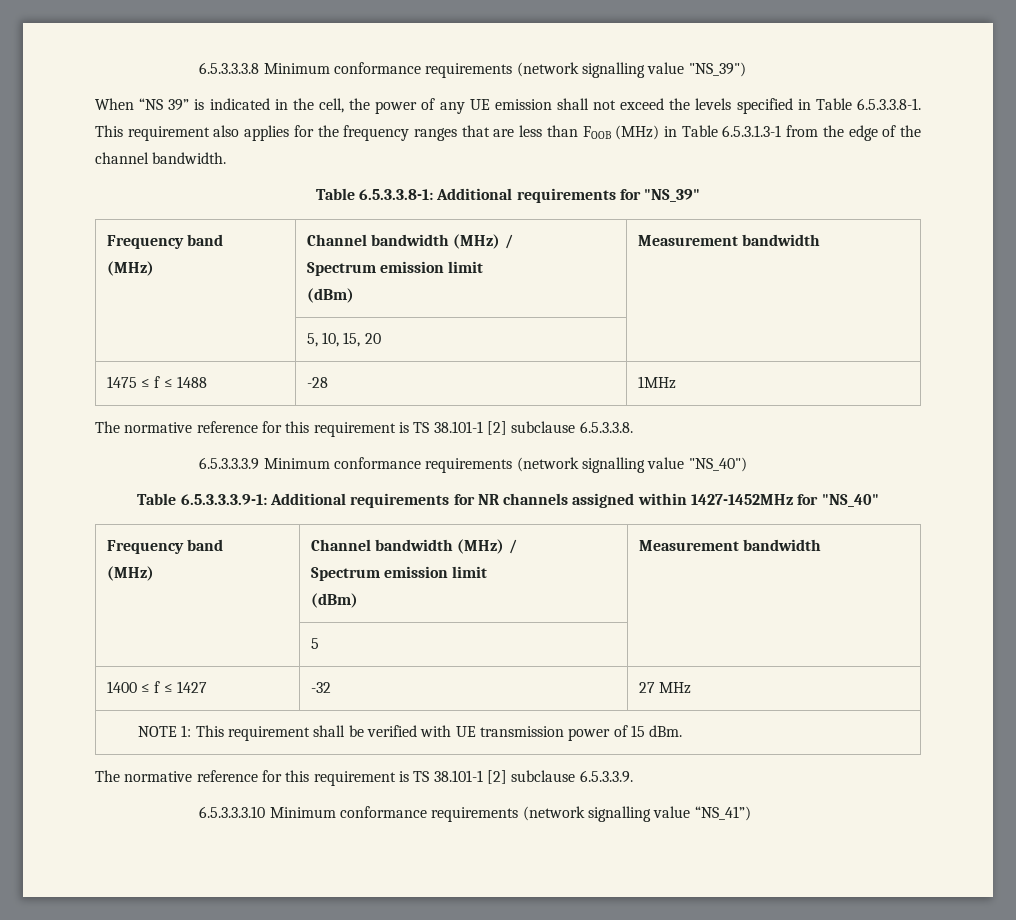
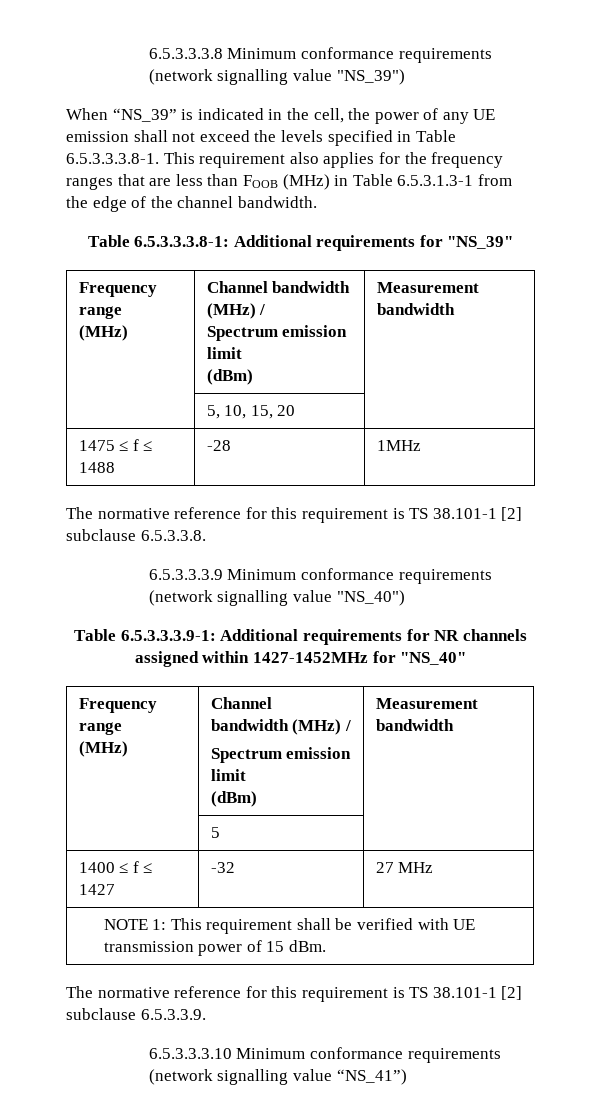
[139,98,190,111] “NS 39” -> [112,108,177,122] “NS_39”
[856,98,921,110] 6.5.3.3.8-1. -> [66,153,159,164] 6.5.3.3.3.8-1.
[359,189,434,200] 6.5.3.3.8-1: -> [134,236,230,247] 6.5.3.3.3.8-1:
[187,234,224,246] band -> [78,306,122,319] range
[187,539,224,551] band -> [78,722,122,735] range

